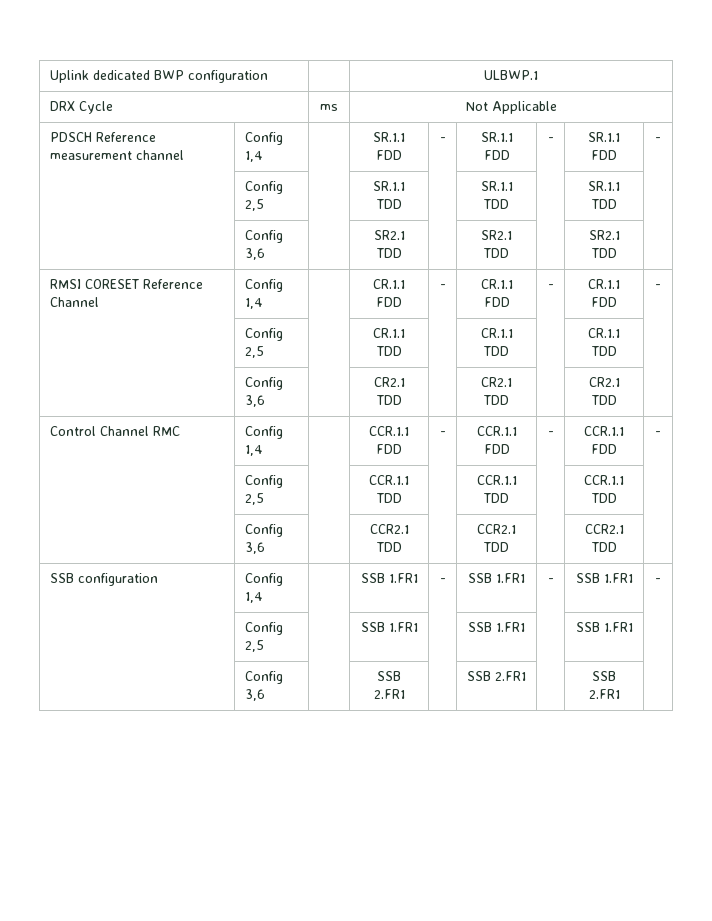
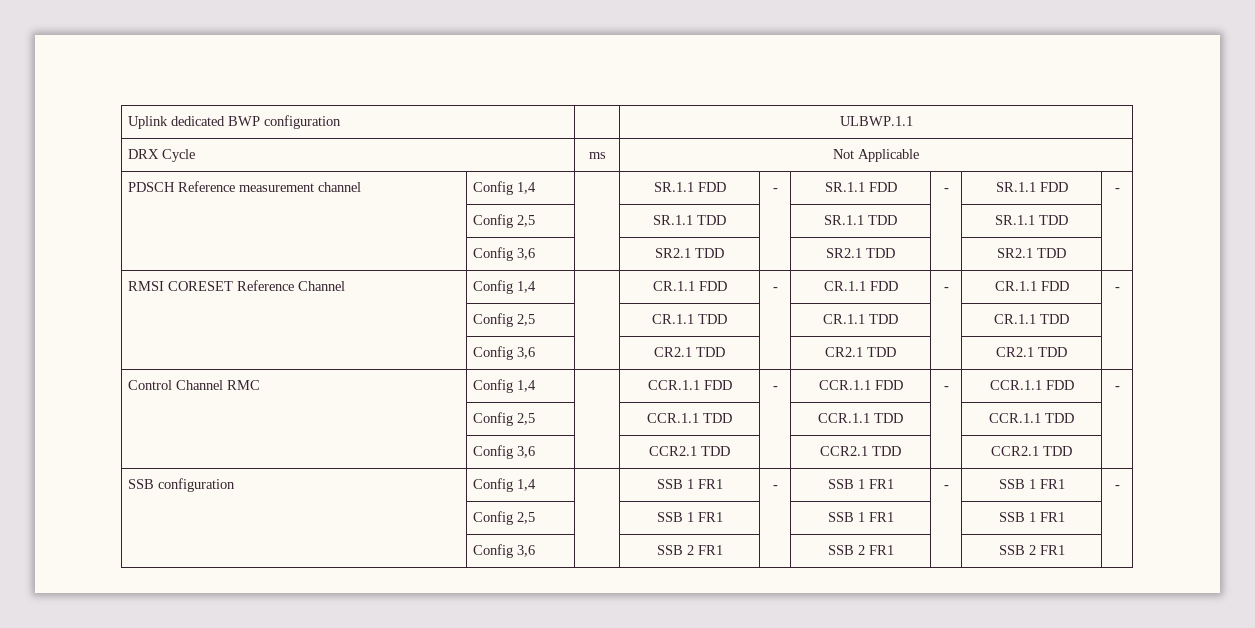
[484,70,539,80] ULBWP.1 -> [839,116,913,126] ULBWP.1.1
[388,573,418,583] [439,578,446,583] [468,573,525,583] [547,578,554,583] [575,573,633,583] 1.FR1 | - | SSB 1.FR1 | - | SSB 1.FR1 -> [686,479,723,489] [772,485,778,489] [827,479,894,489] [943,485,949,489] [998,479,1065,489] 1 FR1 | - | SSB 1 FR1 | - | SSB 1 FR1
[388,622,418,632] [468,622,525,632] [575,622,633,632] 1.FR1 | | SSB 1.FR1 | | SSB 1.FR1 -> [686,512,723,522] [827,512,894,522] [998,512,1065,522] 1 FR1 | | SSB 1 FR1 | | SSB 1 FR1
[373,689,405,699] [467,671,526,681] [592,671,616,681] [588,689,620,699] 2.FR1 | | SSB 2.FR1 | | SSB 2.FR1 -> [686,545,723,555] [827,545,894,555] [998,545,1065,555] 2 FR1 | | SSB 2 FR1 | | SSB 2 FR1

